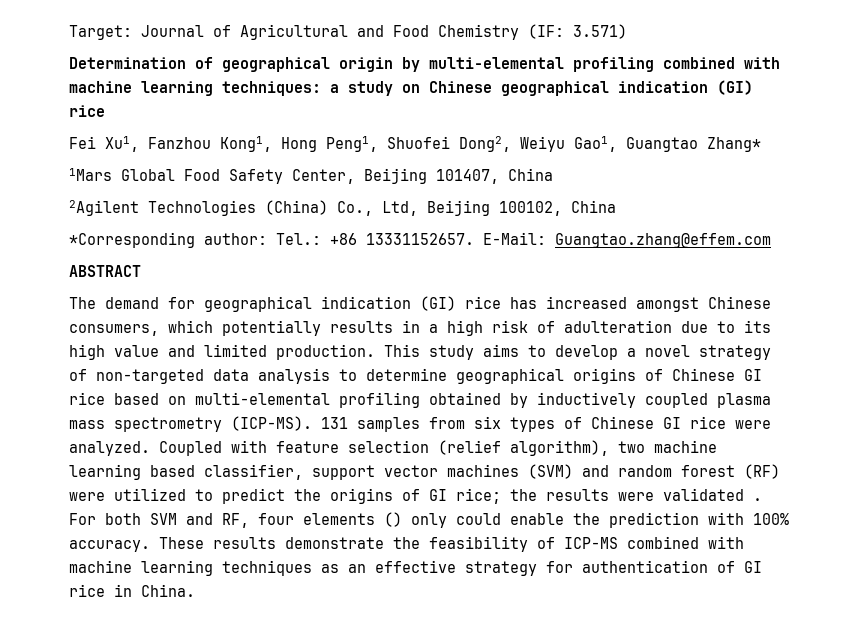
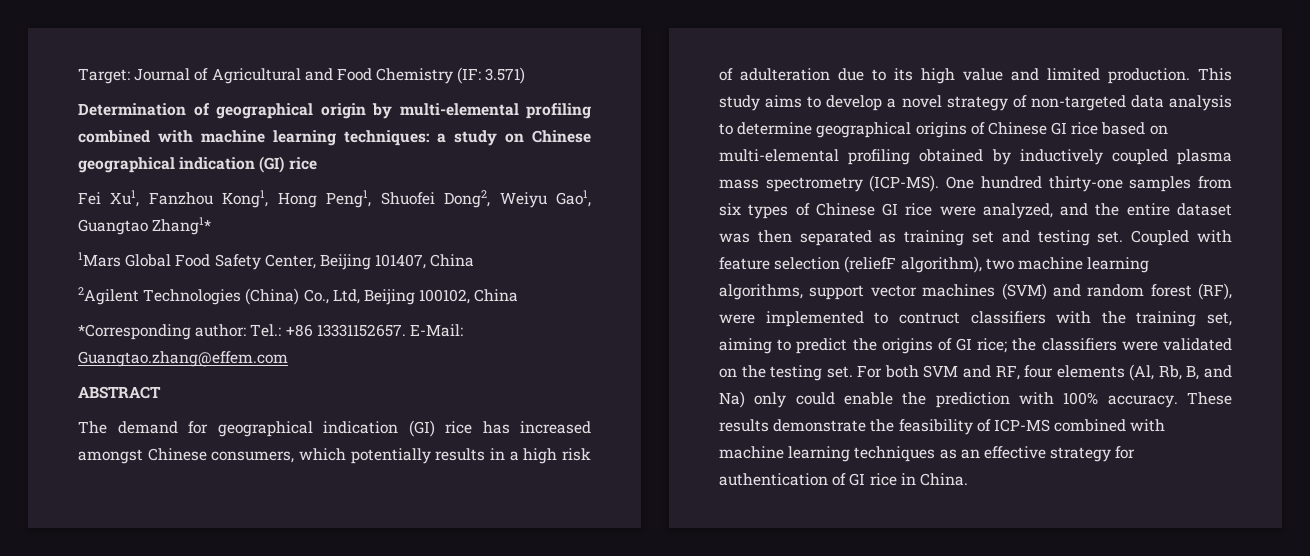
[707,137,761,152] Zhang* -> [152,217,212,235] Zhang1*
[321,417,348,429] 131 -> [946,176,1123,192] One hundred thirty-one
[69,441,150,456] analyzed. -> [982,203,1232,219] [719,230,1124,246] analyzed, and the entire dataset was then separated as training set and testing set.
[438,440,501,455] (relief -> [844,256,897,273] (reliefF
[150,464,303,480] based classifier, -> [719,284,803,300] algorithms,
[744,464,780,479] [69,488,186,501] (RF) were utilized -> [1198,283,1232,300] [719,311,1232,327] [719,338,772,354] (RF), were implemented to contruct classifiers with the training set, aiming
[546,489,609,501] results -> [1041,338,1117,351] classifiers
[753,498,762,501] . -> [719,365,853,381] on the testing set.
[384,512,402,527] () -> [1129,364,1232,381] [719,391,745,408] (Al, Rb, B, and Na)

